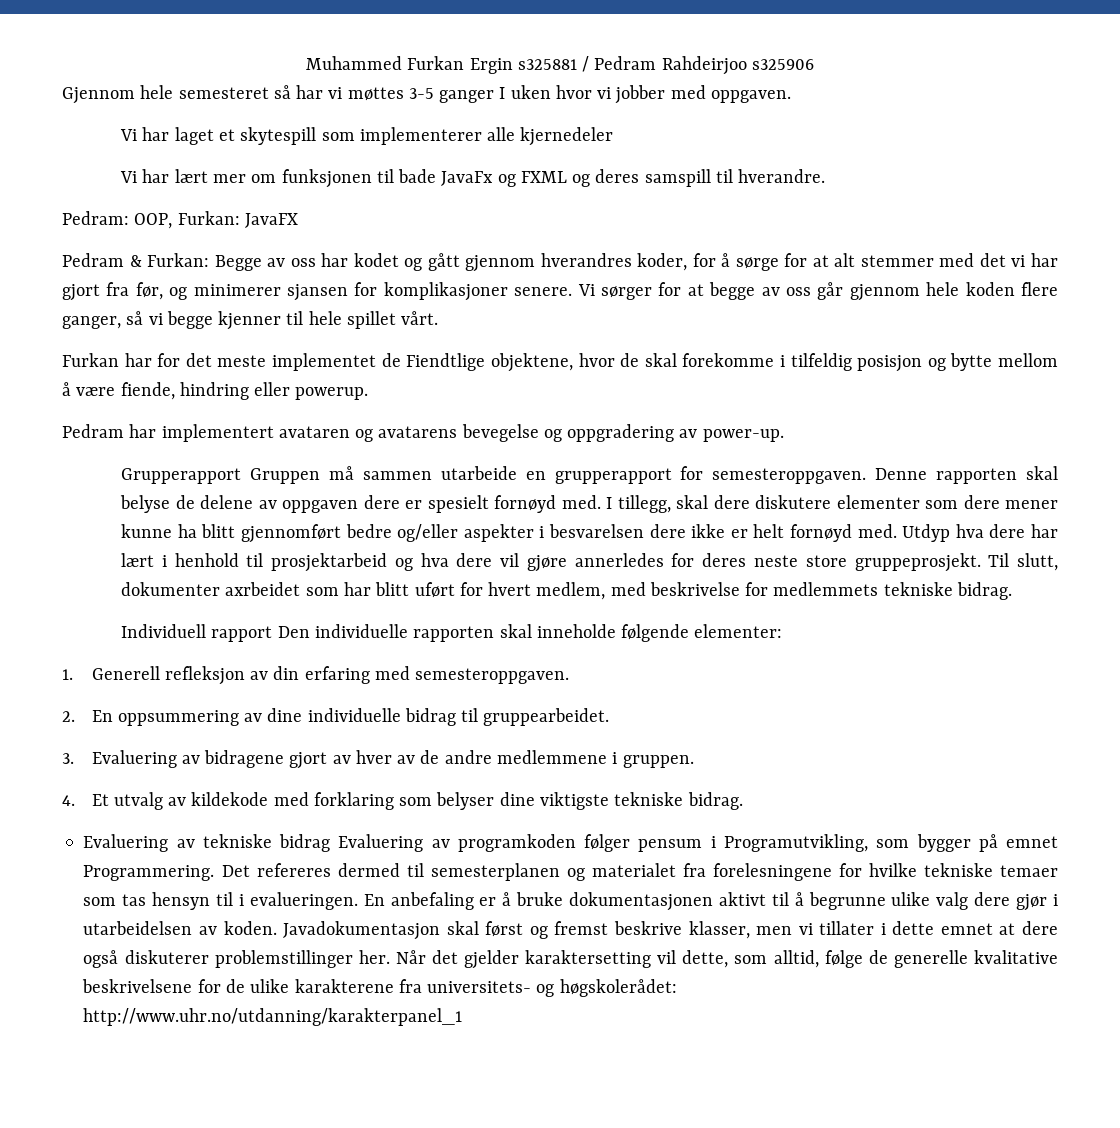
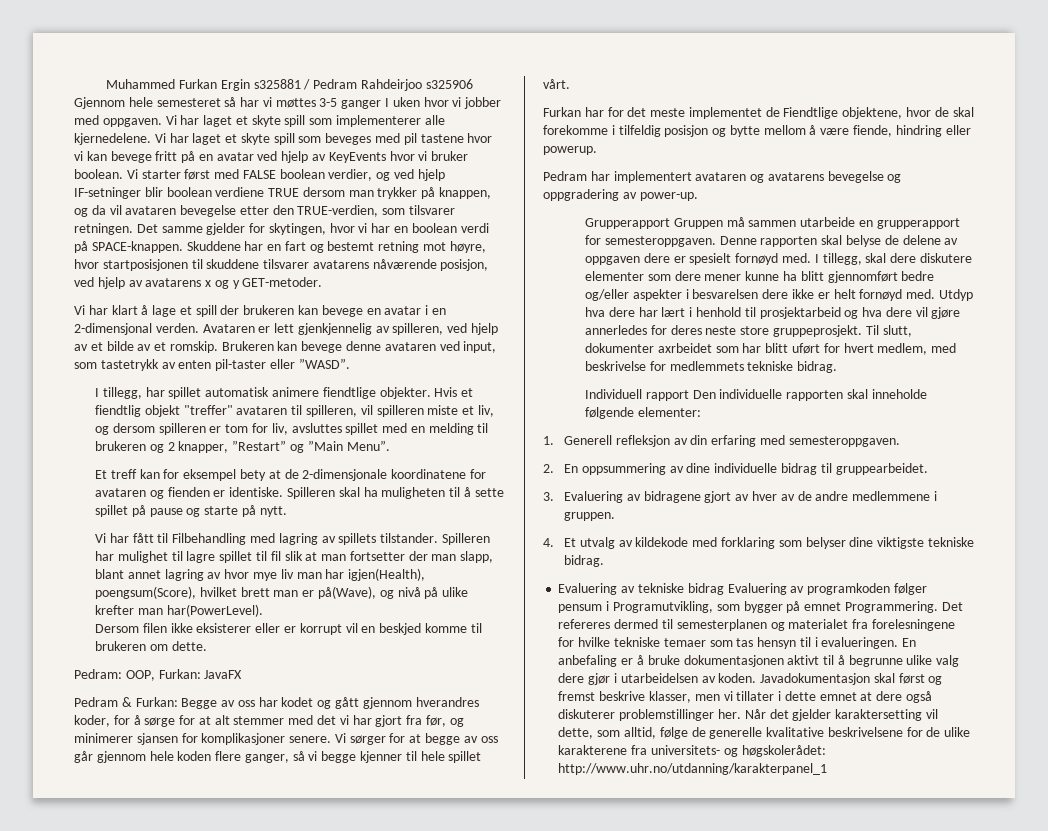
[120,127,317,145] // Vi har laget et skytespill -> [165,115,306,127] Vi har laget et skyte spill
[520,127,614,146] [120,169,826,188] kjernedeler // Vi har lært mer om funksjonen til bade JavaFx og FXML og deres samspill til hverandre. -> [74,133,493,145] [74,151,469,163] [74,169,445,181] [74,187,492,199] [74,205,456,217] [74,223,489,235] [74,241,486,253] [74,259,489,271] [74,277,323,289] [74,305,446,317] [74,323,499,335] [74,341,497,353] [74,358,350,371] [95,387,474,399] [95,405,494,417] [95,423,489,435] [95,440,390,453] [95,469,486,481] [95,487,504,499] [95,505,287,517] [95,533,490,545] [95,551,494,563] [95,568,426,581] [95,586,469,599] [95,604,263,617] [95,623,482,635] [95,641,207,651] kjernedelene. Vi har laget et skyte spill som beveges med pil tastene hvor vi kan bevege fritt på en avatar ved hjelp av KeyEvents hvor vi bruker boolean. Vi starter først med FALSE boolean verdier, og ved hjelp IF-setninger blir boolean verdiene TRUE dersom man trykker på knappen, og da vil avataren bevegelse etter den TRUE-verdien, som tilsvarer retningen. Det samme gjelder for skytingen, hvor vi har en boolean verdi på SPACE-knappen. Skuddene har en fart og bestemt retning mot høyre, hvor startposisjonen til skuddene tilsvarer avatarens nåværende posisjon, ved hjelp av avatarens x og y GET-metoder. // Vi har klart å lage et spill der brukeren kan bevege en avatar i en 2-dimensjonal verden. Avataren er lett gjenkjennelig av spilleren, ved hjelp av et bilde av et romskip. Brukeren kan bevege denne avataren ved input, som tastetrykk av enten pil-taster eller ”WASD”. // I tillegg, har spillet automatisk animere fiendtlige objekter. Hvis et fiendtlig objekt "treffer" avataren til spilleren, vil spilleren miste et liv, og dersom spilleren er tom for liv, avsluttes spillet med en melding til brukeren og 2 knapper, ”Restart” og ”Main Menu”. // Et treff kan for eksempel bety at de 2-dimensjonale koordinatene for avataren og fienden er identiske. Spilleren skal ha muligheten til å sette spillet på pause og starte på nytt. // Vi har fått til Filbehandling med lagring av spillets tilstander. Spilleren har mulighet til lagre spillet til fil slik at man fortsetter der man slapp, blant annet lagring av hvor mye liv man har igjen(Health), poengsum(Score), hvilket brett man er på(Wave), og nivå på ulike krefter man har(PowerLevel). // Dersom filen ikke eksisterer eller er korrupt vil en beskjed komme til brukeren om dette.

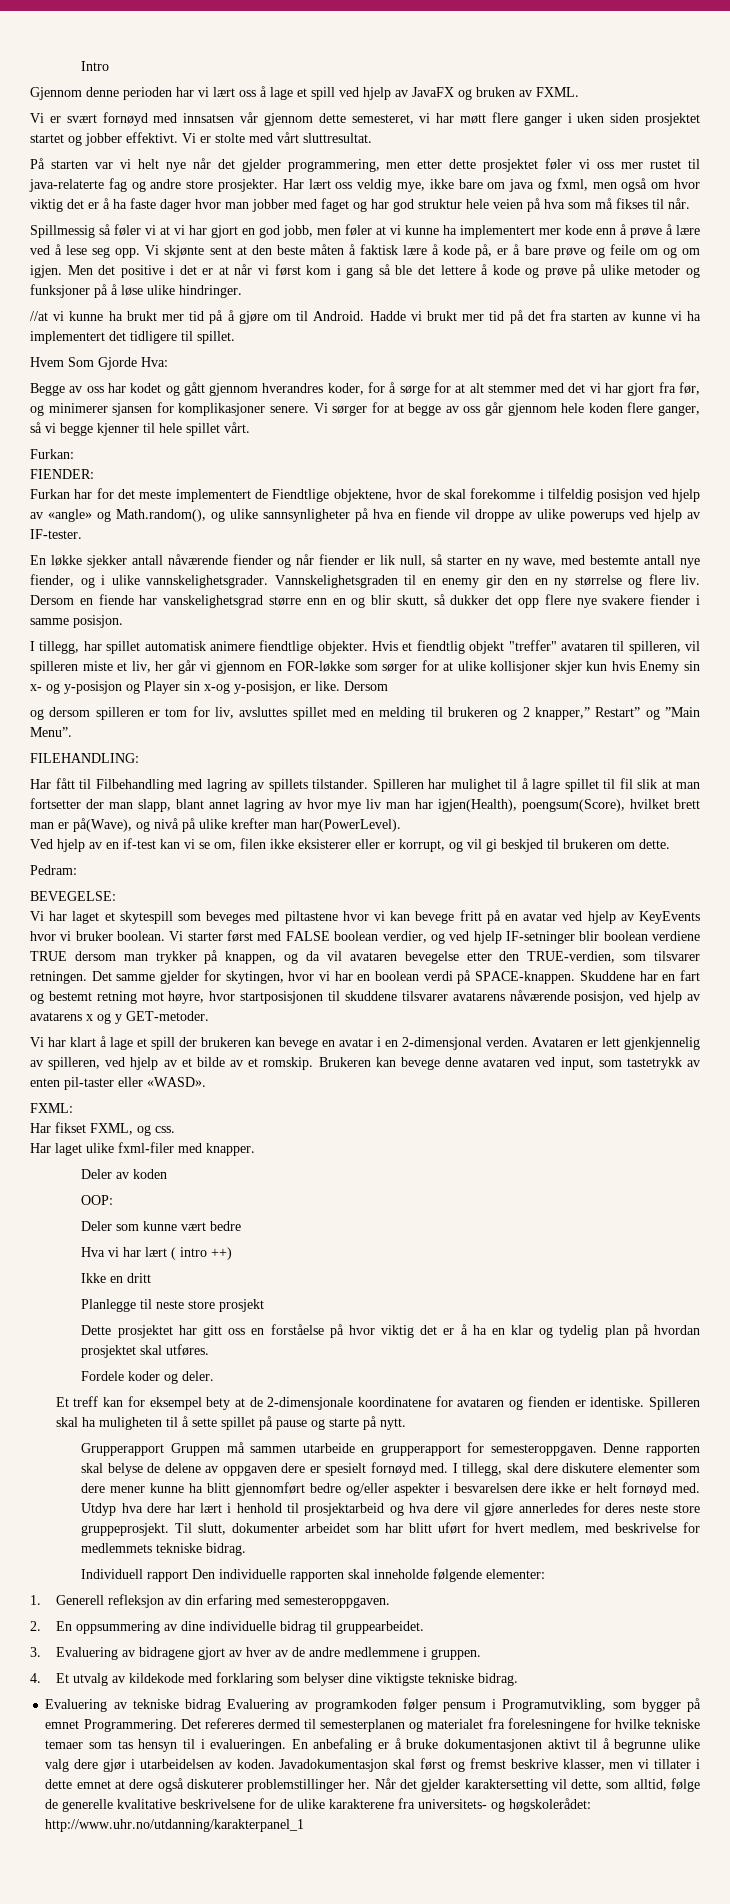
[106,79,473,91] [74,97,502,109] [74,115,445,127] [74,133,295,145] Muhammed Furkan Ergin s325881 / Pedram Rahdeirjoo s325906 // Gjennom hele semesteret så har vi møttes 3-5 ganger I uken hvor vi jobber med oppgaven. Vi har laget et skyte spill som implementerer alle kjernedelene. Vi har laget et skyte spill -> [81,61,110,71] [30,86,579,100] [30,112,700,126] [30,132,372,146] [30,158,700,172] [29,178,700,192] [30,198,690,212] [30,224,700,238] [30,244,701,258] [30,264,700,278] [30,284,242,298] [30,310,702,324] [30,331,235,344] [30,357,168,370] [30,382,701,396] [30,402,700,416] [30,422,250,436] [30,449,74,459] [30,469,94,479] [30,488,701,502] [30,508,701,522] [30,529,82,539] [30,554,700,568] [30,574,700,588] [30,594,700,608] [30,615,123,628] [30,640,700,654] [30,660,700,674] [30,681,388,694] [30,706,700,720] [30,727,72,737] [30,753,139,763] [30,778,700,792] [30,798,700,812] [30,818,401,832] [30,838,670,852] [30,865,77,875] [30,891,116,901] [30,911,173,924] Intro // Gjennom denne perioden har vi lært oss å lage et spill ved hjelp av JavaFX og bruken av FXML. // Vi er svært fornøyd med innsatsen vår gjennom dette semesteret, vi har møtt flere ganger i uken siden prosjektet startet og jobber effektivt. Vi er stolte med vårt sluttresultat. // På starten var vi helt nye når det gjelder programmering, men etter dette prosjektet føler vi oss mer rustet til java-relaterte fag og andre store prosjekter. Har lært oss veldig mye, ikke bare om java og fxml, men også om hvor viktig det er å ha faste dager hvor man jobber med faget og har god struktur hele veien på hva som må fikses til når. // Spillmessig så føler vi at vi har gjort en god jobb, men føler at vi kunne ha implementert mer kode enn å prøve å lære ved å lese seg opp. Vi skjønte sent at den beste måten å faktisk lære å kode på, er å bare prøve og feile om og om igjen. Men det positive i det er at når vi først kom i gang så ble det lettere å kode og prøve på ulike metoder og funksjoner på å løse ulike hindringer. // //at vi kunne ha brukt mer tid på å gjøre om til Android. Hadde vi brukt mer tid på det fra starten av kunne vi ha implementert det tidligere til spillet. // Hvem Som Gjorde Hva: // Begge av oss har kodet og gått gjennom hverandres koder, for å sørge for at alt stemmer med det vi har gjort fra før, og minimerer sjansen for komplikasjoner senere. Vi sørger for at begge av oss går gjennom hele koden flere ganger, så vi begge kjenner til hele spillet vårt. // Furkan: // FIENDER: // Furkan har for det meste implementert de Fiendtlige objektene, hvor de skal forekomme i tilfeldig posisjon ved hjelp av «angle» og Math.random(), og ulike sannsynligheter på hva en fiende vil droppe av ulike powerups ved hjelp av IF-tester. // En løkke sjekker antall nåværende fiender og når fiender er lik null, så starter en ny wave, med bestemte antall nye fiender, og i ulike vannskelighetsgrader. Vannskelighetsgraden til en enemy gir den en ny størrelse og flere liv. Dersom en fiende har vanskelighetsgrad større enn en og blir skutt, så dukker det opp flere nye svakere fiender i samme posisjon. // I tillegg, har spillet automatisk animere fiendtlige objekter. Hvis et fiendtlig objekt "treffer" avataren til spilleren, vil spilleren miste et liv, her går vi gjennom en FOR-løkke som sørger for at ulike kollisjoner skjer kun hvis Enemy sin x- og y-posisjon og Player sin x-og y-posisjon, er like. Dersom // og dersom spilleren er tom for liv, avsluttes spillet med en melding til brukeren og 2 knapper,” Restart” og ”Main Menu”. // FILEHANDLING: // Har fått til Filbehandling med lagring av spillets tilstander. Spilleren har mulighet til å lagre spillet til fil slik at man fortsetter der man slapp, blant annet lagring av hvor mye liv man har igjen(Health), poengsum(Score), hvilket brett man er på(Wave), og nivå på ulike krefter man har(PowerLevel). // Ved hjelp av en if-test kan vi se om, filen ikke eksisterer eller er korrupt, og vil gi beskjed til brukeren om dette. // Pedram: // BEVEGELSE: // Vi har laget et skytespill
[403,133,464,145] pil tastene -> [284,911,338,924] piltastene
[298,358,350,369] [95,387,474,399] [95,405,494,417] [95,423,489,435] [95,440,390,453] ”WASD”. // I tillegg, har spillet automatisk animere fiendtlige objekter. Hvis et fiendtlig objekt "treffer" avataren til spilleren, vil spilleren miste et liv, og dersom spilleren er tom for liv, avsluttes spillet med en melding til brukeren og 2 knapper, ”Restart” og ”Main Menu”. -> [147,1077,206,1087] [30,1103,73,1113] [30,1122,175,1136] [30,1142,255,1156] [81,1169,168,1179] [81,1195,114,1205] [81,1221,242,1231] [81,1247,233,1260] [81,1273,152,1283] [81,1299,265,1312] [81,1324,700,1338] [81,1344,210,1358] [81,1371,215,1384] «WASD». // FXML: // Har fikset FXML, og css. // Har laget ulike fxml-filer med knapper. // Deler av koden // OOP: // Deler som kunne vært bedre // Hva vi har lært ( intro ++) // Ikke en dritt // Planlegge til neste store prosjekt // Dette prosjektet har gitt oss en forståelse på hvor viktig det er å ha en klar og tydelig plan på hvordan prosjektet skal utføres. // Fordele koder og deler.
[95,533,490,545] [95,551,494,563] [95,568,426,581] [95,586,469,599] [95,604,263,617] [95,623,482,635] [95,641,207,651] [74,669,243,681] [74,697,479,709] [74,715,464,727] [74,733,498,745] [74,751,482,763] [543,79,570,89] [543,107,974,119] [543,125,971,137] [543,146,597,155] [543,171,902,183] [543,189,698,201] // Vi har fått til Filbehandling med lagring av spillets tilstander. Spilleren har mulighet til lagre spillet til fil slik at man fortsetter der man slapp, blant annet lagring av hvor mye liv man har igjen(Health), poengsum(Score), hvilket brett man er på(Wave), og nivå på ulike krefter man har(PowerLevel). // Dersom filen ikke eksisterer eller er korrupt vil en beskjed komme til brukeren om dette. // Pedram: OOP, Furkan: JavaFX // Pedram & Furkan: Begge av oss har kodet og gått gjennom hverandres koder, for å sørge for at alt stemmer med det vi har gjort fra før, og minimerer sjansen for komplikasjoner senere. Vi sørger for at begge av oss går gjennom hele koden flere ganger, så vi begge kjenner til hele spillet vårt. // Furkan har for det meste implementet de Fiendtlige objektene, hvor de skal forekomme i tilfeldig posisjon og bytte mellom å være fiende, hindring eller powerup. // Pedram har implementert avataren og avatarens bevegelse og oppgradering av power-up. -> (406, 1424) none
[657,343,712,353] axrbeidet -> [305,1523,351,1533] arbeidet

